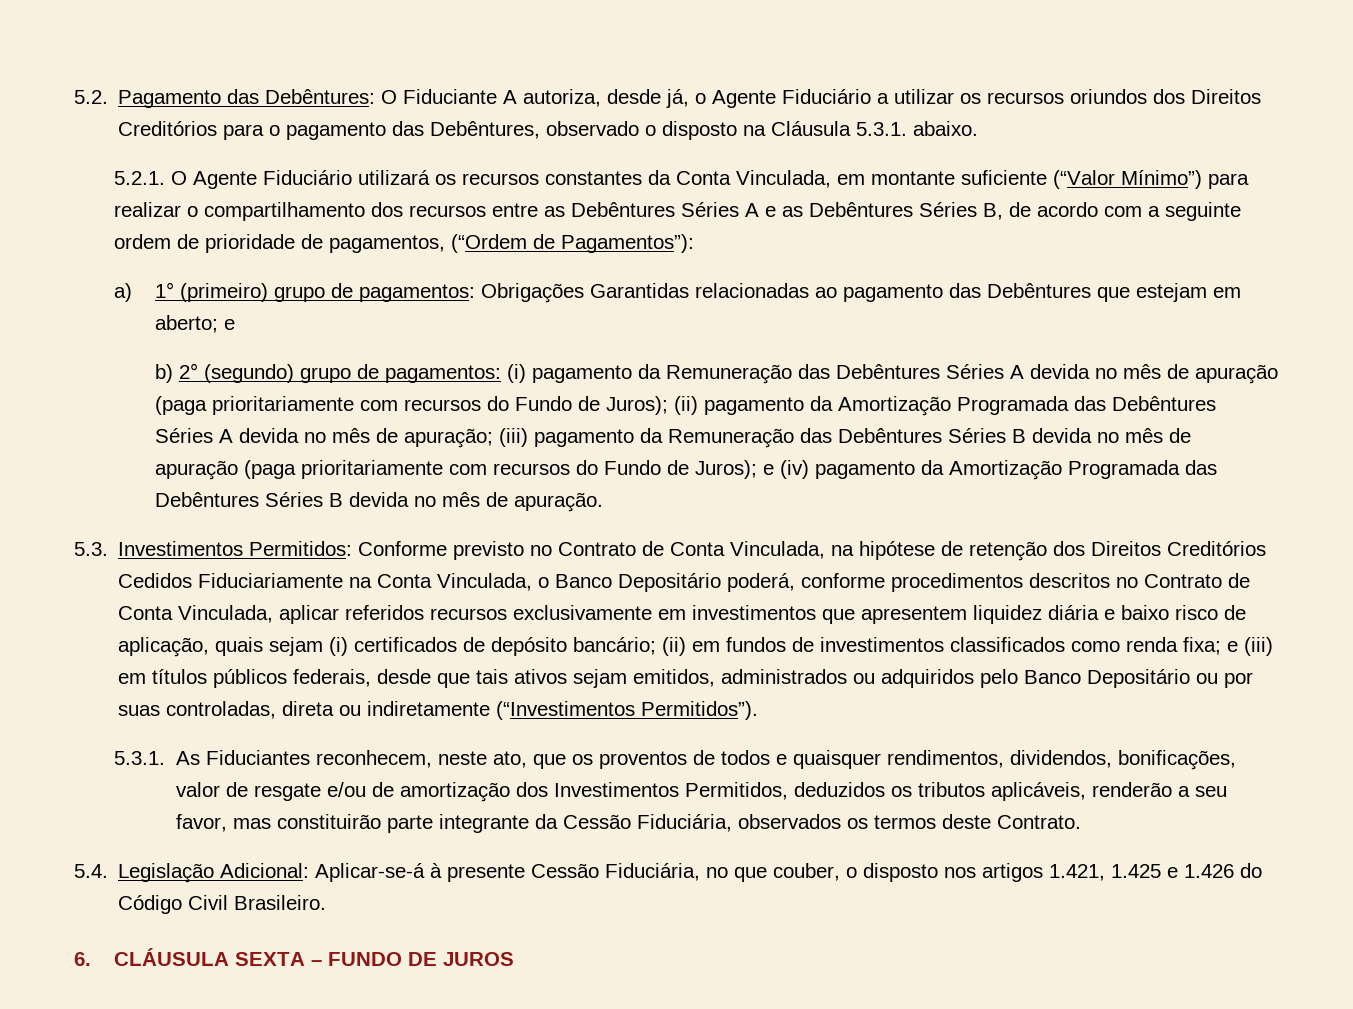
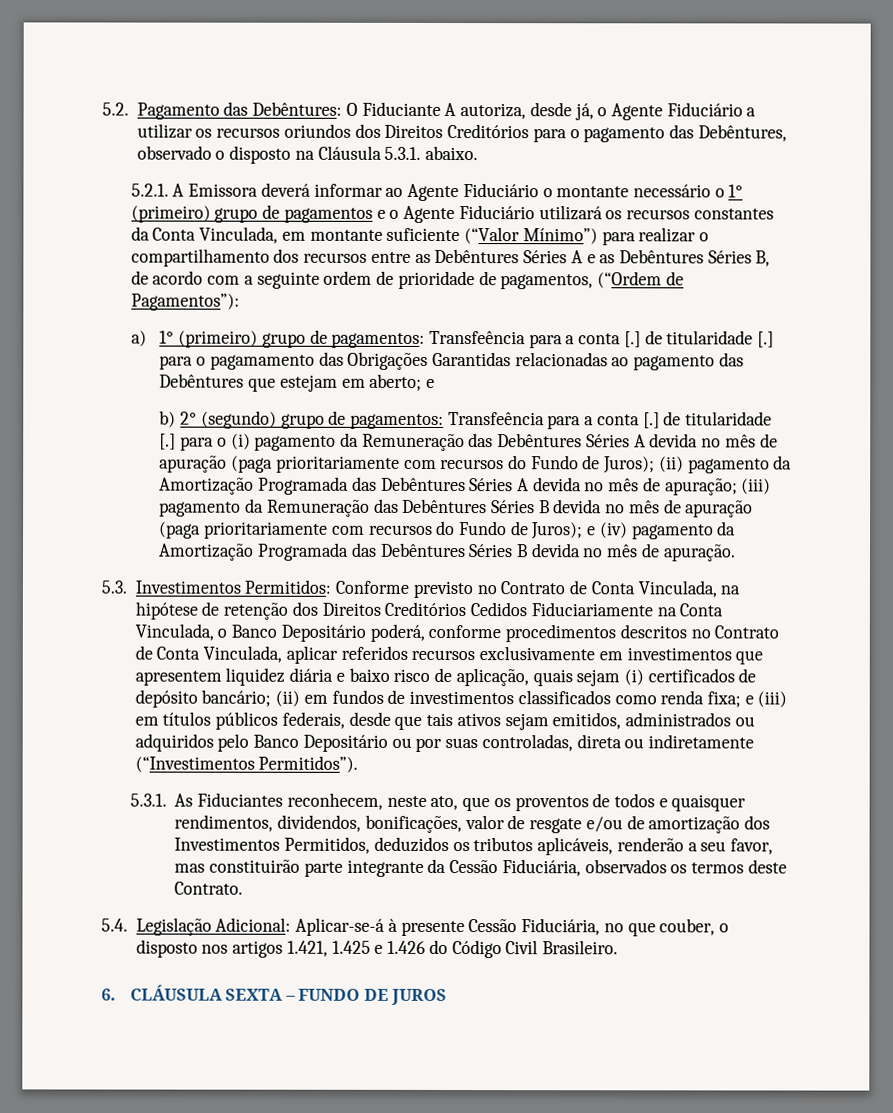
[171,171,188,185] O -> [172,182,744,202] [130,204,400,223] A Emissora deverá informar ao Agente Fiduciário o montante necessário o 1° (primeiro) grupo de pagamentos e o
(475, 293) none -> [429,330,775,349] [159,351,344,370] Transfeência para a conta [.] de titularidade [.] para o pagamamento das
(501, 374) none -> [447,411,773,430] [159,433,227,451] Transfeência para a conta [.] de titularidade [.] para o

